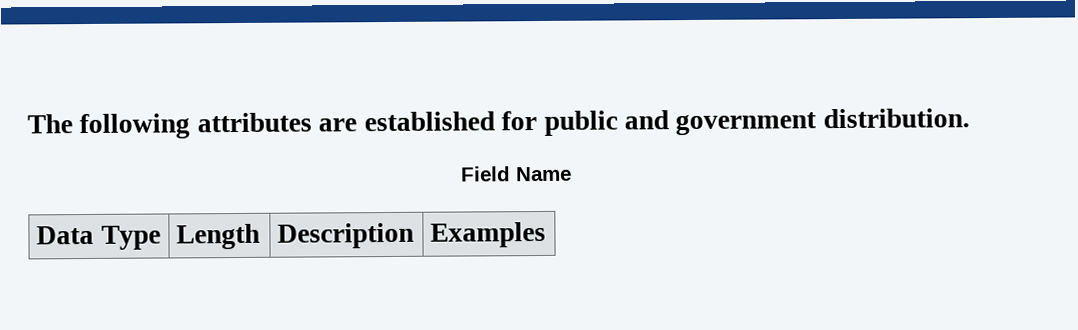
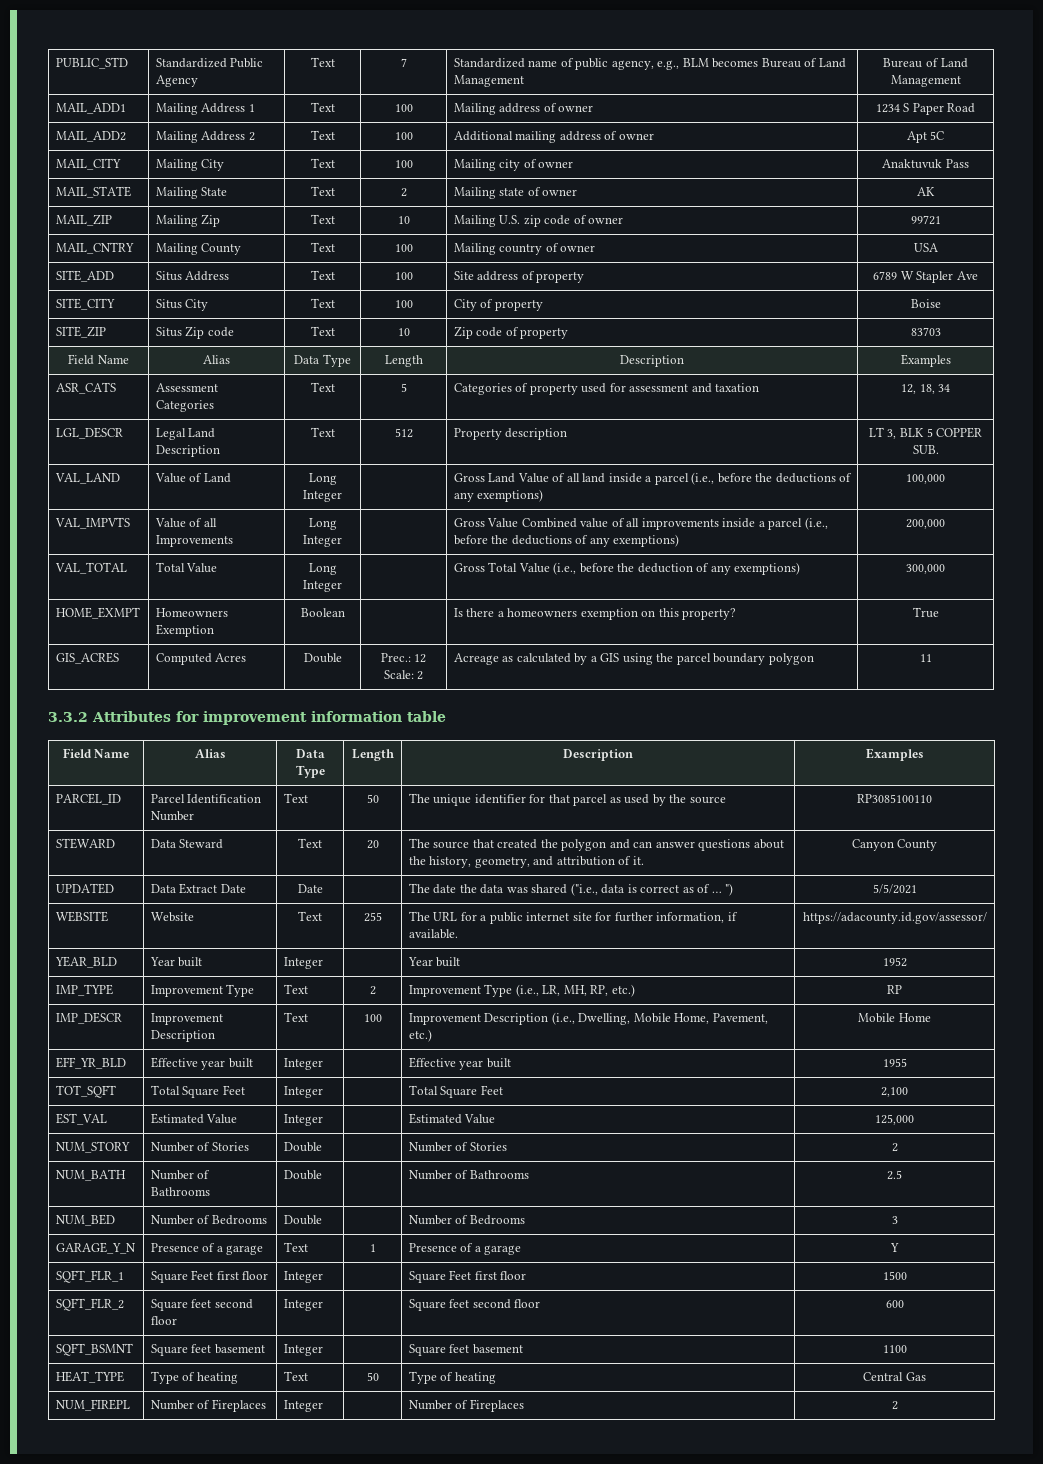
[27,108,970,140] [460,166,572,182] [36,225,161,250] [176,223,261,250] [277,222,415,249] [430,221,547,248] The following attributes are established for public and government distribution. // Field Name // Data Type | Length | Description | Examples -> [55,57,128,69] [155,58,264,68] [155,75,198,87] [310,57,335,67] [400,58,407,67] [453,58,846,70] [453,75,524,87] [883,58,968,68] [890,75,961,87] [55,103,126,114] [155,103,255,115] [310,102,335,112] [394,104,413,112] [453,103,594,115] [875,103,976,115] [55,131,126,142] [155,131,255,143] [310,130,335,140] [394,132,413,140] [453,131,654,143] [906,131,945,143] [55,158,121,170] [155,159,225,171] [310,158,335,168] [394,160,413,168] [453,159,574,171] [882,159,969,169] [55,186,131,198] [155,187,228,199] [310,186,335,196] [400,188,407,197] [453,187,578,199] [916,187,935,196] [55,214,112,226] [155,214,221,227] [310,214,335,224] [397,216,410,224] [453,215,624,227] [910,215,941,225] [55,242,134,254] [155,243,242,255] [310,242,335,252] [394,244,413,252] [453,243,596,255] [913,243,938,252] [55,270,114,282] [155,271,230,281] [310,270,335,280] [394,272,413,280] [453,271,585,283] [873,271,978,283] [55,298,115,310] [155,299,209,311] [310,298,335,308] [394,300,413,308] [453,299,543,311] [910,299,941,308] [55,326,106,338] [155,326,234,339] [310,326,335,336] [397,328,410,336] [453,326,569,339] [910,327,941,336] [68,354,129,365] [203,355,230,364] [294,354,351,367] [384,355,423,367] [619,355,684,367] [900,354,951,367] [55,382,116,394] [155,383,218,392] [155,400,214,412] [310,382,335,392] [400,383,407,392] [453,383,760,395] [900,384,951,394] [55,427,123,439] [155,428,216,440] [155,445,220,457] [310,427,335,437] [394,428,413,438] [453,428,568,440] [868,427,983,439] [912,445,939,454] [54,473,120,484] [154,473,231,483] [308,473,337,485] [303,490,342,502] [453,472,853,485] [453,489,544,502] [905,474,945,484] [54,517,130,529] [154,518,217,528] [155,535,233,547] [308,518,337,530] [303,535,342,547] [453,517,828,530] [453,534,680,547] [905,519,945,529] [54,562,127,574] [155,562,218,573] [308,563,337,575] [303,580,342,592] [453,562,801,575] [905,564,945,574] [55,607,140,619] [155,608,228,617] [155,624,214,637] [300,608,345,617] [453,608,737,620] [912,607,939,618] [55,652,119,664] [155,653,247,665] [303,653,342,663] [380,653,427,663] [383,670,424,680] [453,653,814,665] [919,654,932,662] [48,711,446,725] [62,748,130,758] [194,749,226,758] [295,749,325,758] [295,765,325,778] [351,749,394,761] [563,749,633,761] [865,748,924,761] [55,793,121,805] [150,794,262,804] [150,811,194,821] [283,793,308,803] [366,794,379,803] [408,793,726,806] [856,794,932,803] [55,838,115,849] [150,839,224,849] [298,838,322,848] [366,840,379,849] [408,838,784,851] [408,856,644,868] [851,839,938,851] [55,883,114,894] [150,883,246,894] [297,884,323,893] [408,883,734,896] [872,884,917,894] [55,911,108,922] [150,912,194,922] [298,911,322,921] [363,912,382,922] [408,911,738,924] [408,929,458,939] [802,912,987,924] [54,956,117,968] [149,957,203,967] [283,957,323,969] [407,957,461,967] [882,957,907,967] [55,984,113,996] [150,984,255,997] [283,984,308,994] [369,986,376,995] [408,984,635,997] [886,985,902,994] [55,1012,122,1024] [150,1013,223,1025] [150,1030,215,1042] [283,1012,308,1022] [363,1014,382,1022] [408,1012,768,1025] [408,1029,432,1042] [858,1013,931,1023] [55,1057,126,1069] [150,1057,253,1070] [283,1058,323,1070] [408,1057,511,1070] [882,1058,907,1067] [55,1085,116,1098] [150,1085,245,1098] [283,1086,323,1098] [408,1085,503,1098] [880,1087,908,1097] [55,1113,107,1125] [150,1113,238,1124] [283,1114,323,1126] [408,1113,496,1124] [874,1114,914,1125] [55,1141,130,1153] [150,1142,249,1152] [283,1142,322,1152] [408,1142,507,1152] [891,1143,898,1152] [55,1169,126,1181] [150,1170,211,1180] [150,1187,210,1196] [283,1170,322,1180] [408,1170,529,1180] [886,1170,902,1180] [55,1214,115,1226] [150,1215,267,1225] [283,1215,322,1225] [408,1215,525,1225] [891,1216,898,1224] [55,1242,136,1254] [150,1243,264,1255] [283,1242,308,1252] [369,1244,376,1252] [408,1243,522,1255] [889,1243,899,1252] [55,1270,124,1283] [150,1270,269,1283] [283,1271,323,1283] [408,1270,527,1283] [882,1271,907,1280] [55,1298,124,1311] [150,1299,253,1311] [150,1316,177,1325] [283,1299,323,1311] [408,1299,541,1311] [885,1300,904,1308] [55,1343,133,1356] [150,1344,265,1356] [283,1344,323,1356] [408,1344,523,1356] [882,1345,907,1353] [55,1371,124,1383] [150,1371,238,1384] [283,1371,308,1381] [366,1372,379,1381] [408,1371,496,1384] [863,1372,926,1381] [55,1399,130,1411] [150,1399,266,1412] [283,1400,323,1412] [408,1399,524,1412] [891,1401,898,1410] PUBLIC_STD | Standardized Public Agency | Text | 7 | Standardized name of public agency, e.g., BLM becomes Bureau of Land Management | Bureau of Land Management // MAIL_ADD1 | Mailing Address 1 | Text | 100 | Mailing address of owner | 1234 S Paper Road // MAIL_ADD2 | Mailing Address 2 | Text | 100 | Additional mailing address of owner | Apt 5C // MAIL_CITY | Mailing City | Text | 100 | Mailing city of owner | Anaktuvuk Pass // MAIL_STATE | Mailing State | Text | 2 | Mailing state of owner | AK // MAIL_ZIP | Mailing Zip | Text | 10 | Mailing U.S. zip code of owner | 99721 // MAIL_CNTRY | Mailing County | Text | 100 | Mailing country of owner | USA // SITE_ADD | Situs Address | Text | 100 | Site address of property | 6789 W Stapler Ave // SITE_CITY | Situs City | Text | 100 | City of property | Boise // SITE_ZIP | Situs Zip code | Text | 10 | Zip code of property | 83703 // Field Name | Alias | Data Type | Length | Description | Examples // ASR_CATS | Assessment Categories | Text | 5 | Categories of property used for assessment and taxation | 12, 18, 34 // LGL_DESCR | Legal Land Description | Text | 512 | Property description | LT 3, BLK 5 COPPER SUB. // VAL_LAND | Value of Land | Long Integer | | Gross Land Value of all land inside a parcel (i.e., before the deductions of any exemptions) | 100,000 // VAL_IMPVTS | Value of all Improvements | Long Integer | | Gross Value Combined value of all improvements inside a parcel (i.e., before the deductions of any exemptions) | 200,000 // VAL_TOTAL | Total Value | Long Integer | | Gross Total Value (i.e., before the deduction of any exemptions) | 300,000 // HOME_EXMPT | Homeowners Exemption | Boolean | | Is there a homeowners exemption on this property? | True // GIS_ACRES | Computed Acres | Double | Prec.: 12 Scale: 2 | Acreage as calculated by a GIS using the parcel boundary polygon | 11 // 3.3.2 Attributes for improvement information table // Field Name | Alias | Data Type | Length | Description | Examples // PARCEL_ID | Parcel Identification Number | Text | 50 | The unique identifier for that parcel as used by the source | RP3085100110 // STEWARD | Data Steward | Text | 20 | The source that created the polygon and can answer questions about the history, geometry, and attribution of it. | Canyon County // UPDATED | Data Extract Date | Date | | The date the data was shared ("i.e., data is correct as of … ") | 5/5/2021 // WEBSITE | Website | Text | 255 | The URL for a public internet site for further information, if available. | https://adacounty.id.gov/assessor/ // YEAR_BLD | Year built | Integer | | Year built | 1952 // IMP_TYPE | Improvement Type | Text | 2 | Improvement Type (i.e., LR, MH, RP, etc.) | RP // IMP_DESCR | Improvement Description | Text | 100 | Improvement Description (i.e., Dwelling, Mobile Home, Pavement, etc.) | Mobile Home // EFF_YR_BLD | Effective year built | Integer | | Effective year built | 1955 // TOT_SQFT | Total Square Feet | Integer | | Total Square Feet | 2,100 // EST_VAL | Estimated Value | Integer | | Estimated Value | 125,000 // NUM_STORY | Number of Stories | Double | | Number of Stories | 2 // NUM_BATH | Number of Bathrooms | Double | | Number of Bathrooms | 2.5 // NUM_BED | Number of Bedrooms | Double | | Number of Bedrooms | 3 // GARAGE_Y_N | Presence of a garage | Text | 1 | Presence of a garage | Y // SQFT_FLR_1 | Square Feet first floor | Integer | | Square Feet first floor | 1500 // SQFT_FLR_2 | Square feet second floor | Integer | | Square feet second floor | 600 // SQFT_BSMNT | Square feet basement | Integer | | Square feet basement | 1100 // HEAT_TYPE | Type of heating | Text | 50 | Type of heating | Central Gas // NUM_FIREPL | Number of Fireplaces | Integer | | Number of Fireplaces | 2

